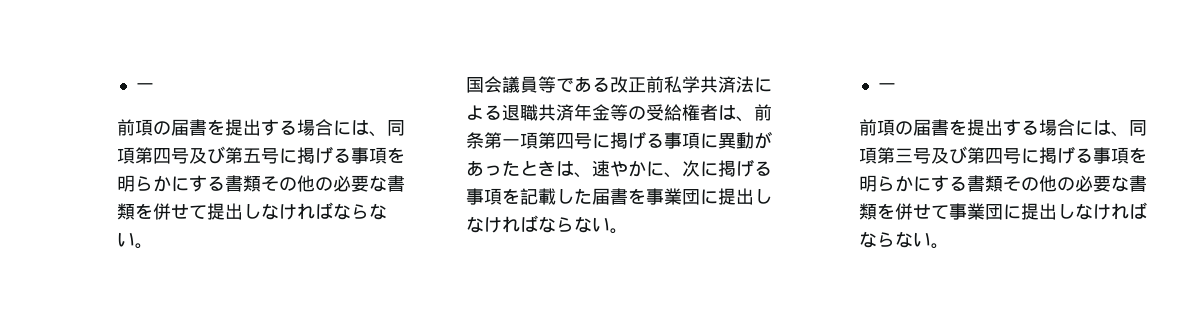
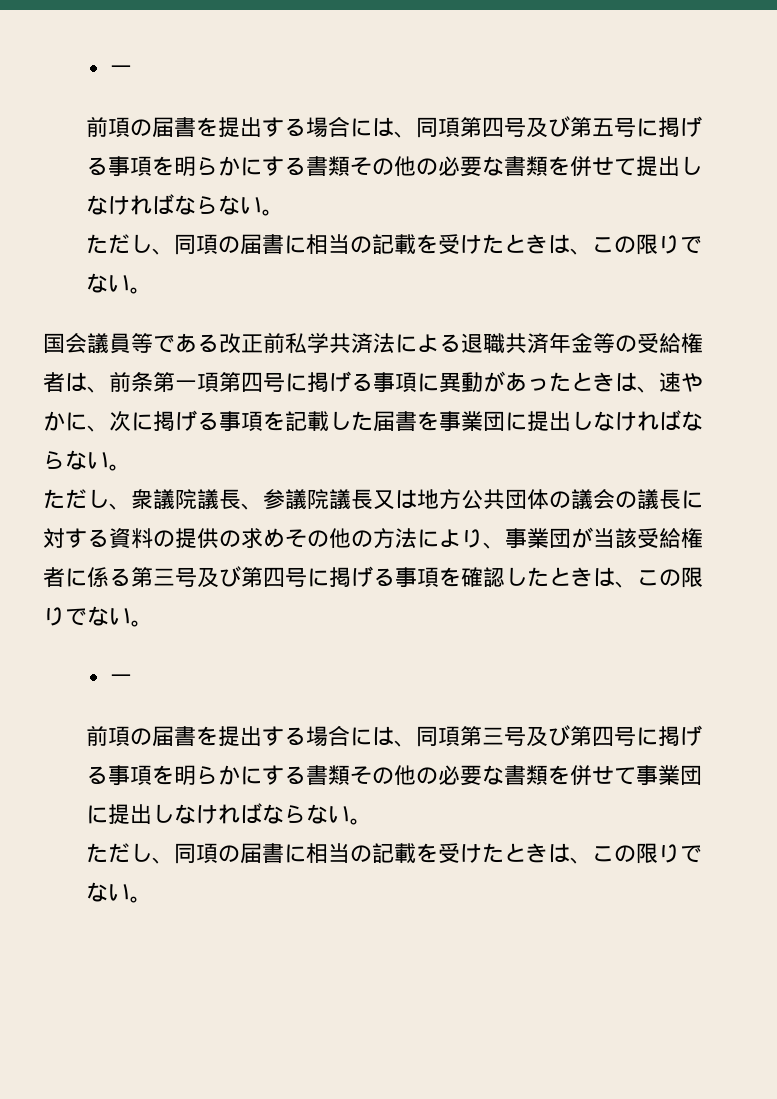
(153, 246) none -> [85,234,702,255] [85,273,152,294] // ただし、同項の届書に相当の記載を受けたときは、この限りでない。
(628, 231) none -> [43,489,703,510] [43,527,703,549] [43,566,703,588] [43,606,153,627] // ただし、衆議院議長、参議院議長又は地方公共団体の議会の議長に対する資料の提供の求めその他の方法により、事業団が当該受給権者に係る第三号及び第四号に掲げる事項を確認したときは、この限りでない。
(949, 246) none -> [85,843,702,864] [85,882,152,903] // ただし、同項の届書に相当の記載を受けたときは、この限りでない。

